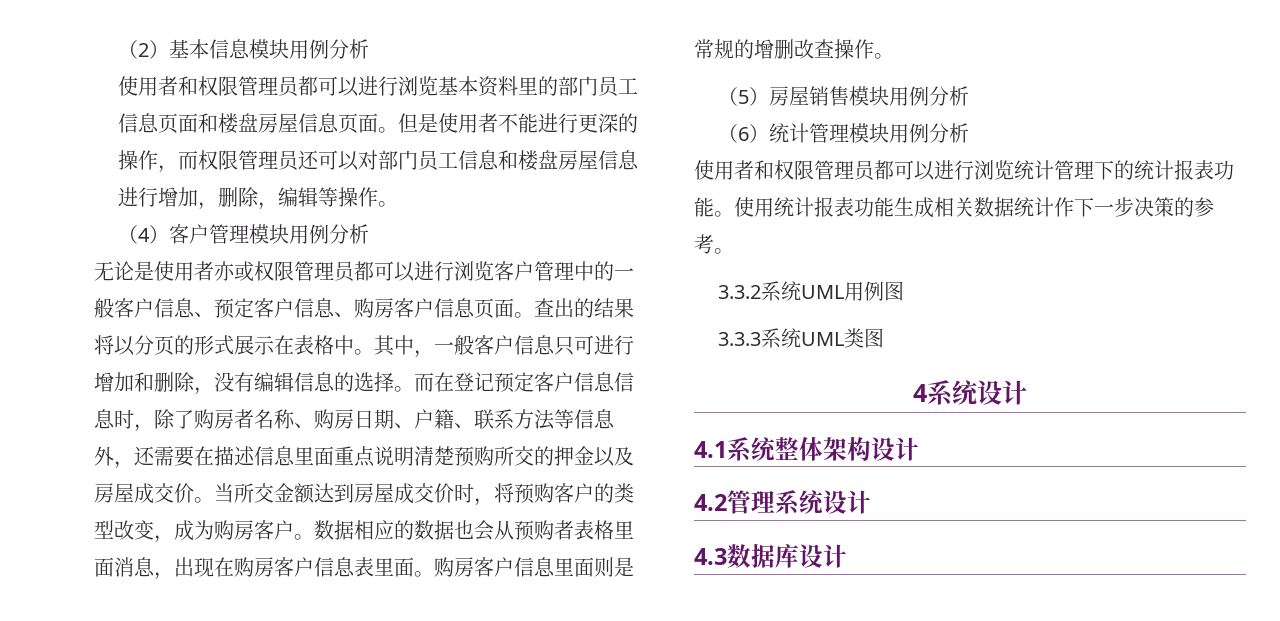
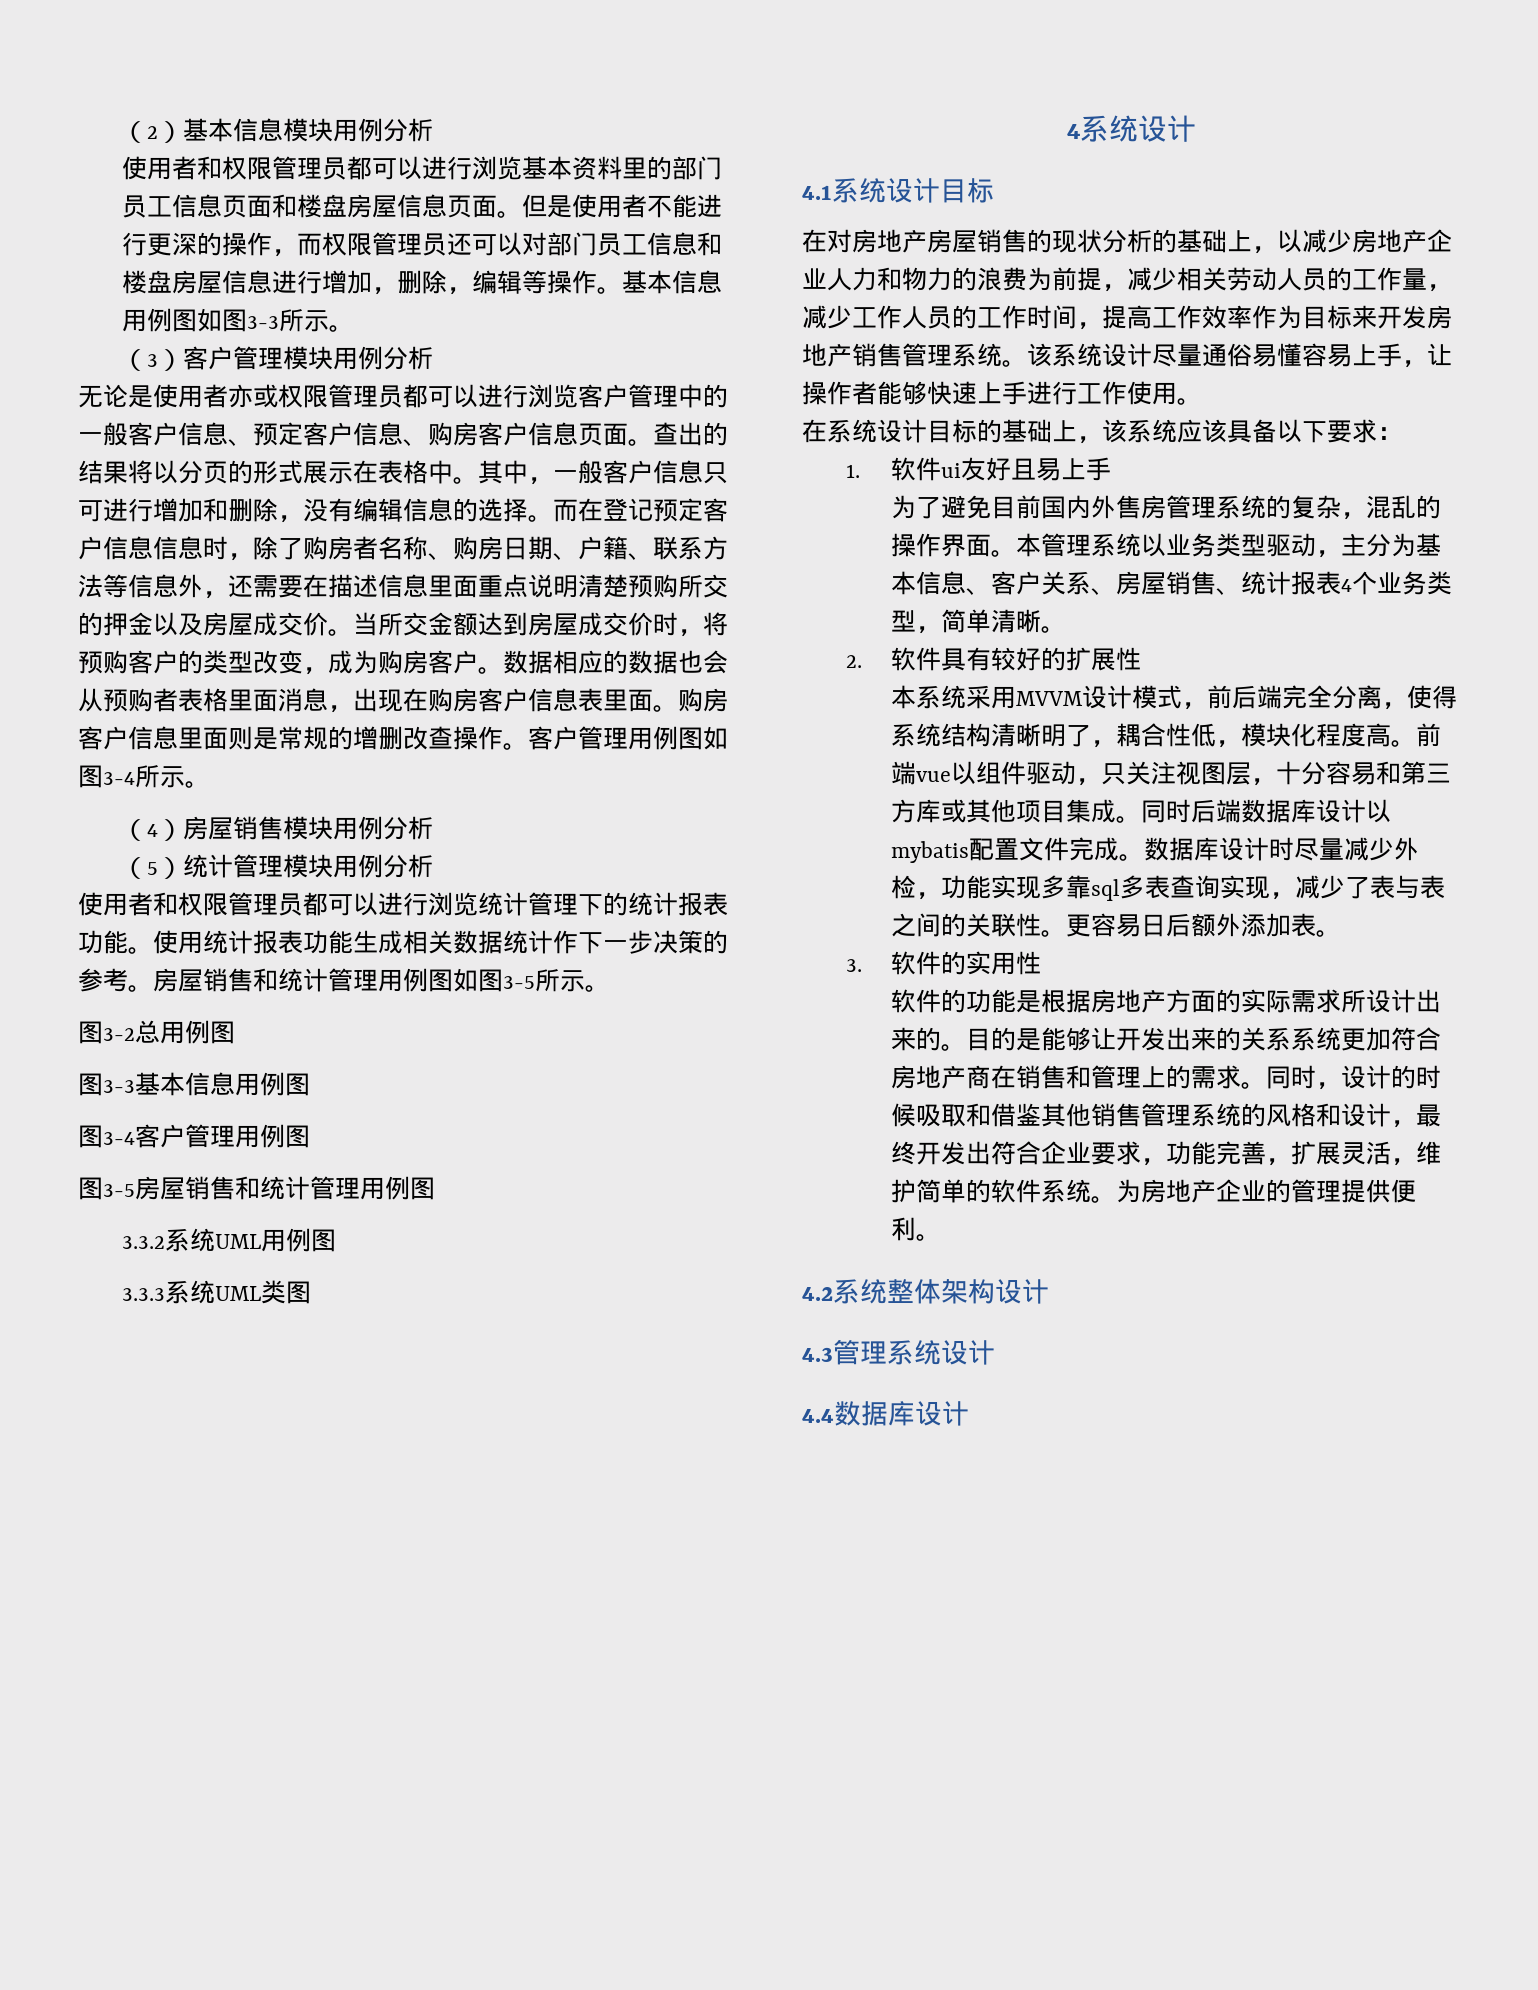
[117,225,150,244] // （4 -> [622,270,723,294] [122,308,355,332] [122,349,159,371] 基本信息用例图如图3-3所示。 // （3
[717,87,749,106] // （5 -> [528,726,728,750] [78,765,210,788] [122,819,159,841] 客户管理用例图如图3-4所示。 // （4
[737,127,749,141] 6 -> [147,862,159,875] 5
(734, 251) none -> [153,968,610,992] [78,1020,235,1044] [78,1072,310,1096] [78,1124,310,1148] [78,1176,435,1200] 房屋销售和统计管理用例图如图3-5所示。 // 图3-2总用例图 // 图3-3基本信息用例图 // 图3-4客户管理用例图 // 图3-5房屋销售和统计管理用例图
(776, 449) none -> [886,178,994,203] [802,229,1452,254] [802,267,1452,292] [802,305,1452,330] [802,343,1452,368] [802,381,1202,405] [802,419,1402,444] [846,457,1111,481] [890,495,1441,520] [890,533,1441,558] [890,571,1452,595] [890,609,1066,634] [846,647,1141,671] [890,685,1457,710] [890,723,1441,748] [890,761,1451,786] [890,799,1391,823] [890,837,1419,863] [890,875,1445,901] [890,913,1341,937] [846,951,1041,975] [890,989,1441,1013] [890,1027,1441,1051] [890,1065,1441,1090] [890,1103,1441,1128] [890,1141,1441,1166] [890,1179,1416,1203] [890,1217,941,1241] [802,1279,887,1304] 设计目标 // 在对房地产房屋销售的现状分析的基础上，以减少房地产企业人力和物力的浪费为前提，减少相关劳动人员的工作量，减少工作人员的工作时间，提高工作效率作为目标来开发房地产销售管理系统。该系统设计尽量通俗易懂容易上手，让操作者能够快速上手进行工作使用。 // 在系统设计目标的基础上，该系统应该具备以下要求： // 1.软件ui友好且易上手 // 为了避免目前国内外售房管理系统的复杂，混乱的操作界面。本管理系统以业务类型驱动，主分为基本信息、客户关系、房屋销售、统计报表4个业务类型，简单清晰。 // 2.软件具有较好的扩展性 // 本系统采用MVVM设计模式，前后端完全分离，使得系统结构清晰明了，耦合性低，模块化程度高。前端vue以组件驱动，只关注视图层，十分容易和第三方库或其他项目集成。同时后端数据库设计以mybatis配置文件完成。数据库设计时尽量减少外检，功能实现多靠sql多表查询实现，减少了表与表之间的关联性。更容易日后额外添加表。 // 3.软件的实用性 // 软件的功能是根据房地产方面的实际需求所设计出来的。目的是能够让开发出来的关系系统更加符合房地产商在销售和管理上的需求。同时，设计的时候吸取和借鉴其他销售管理系统的风格和设计，最终开发出符合企业要求，功能完善，扩展灵活，维护简单的软件系统。为房地产企业的管理提供便利。 // 4.2系统
[694,494,727,511] 4.2 -> [802,1347,833,1362] 4.3
[694,548,727,565] 4.3 -> [802,1409,834,1423] 4.4

